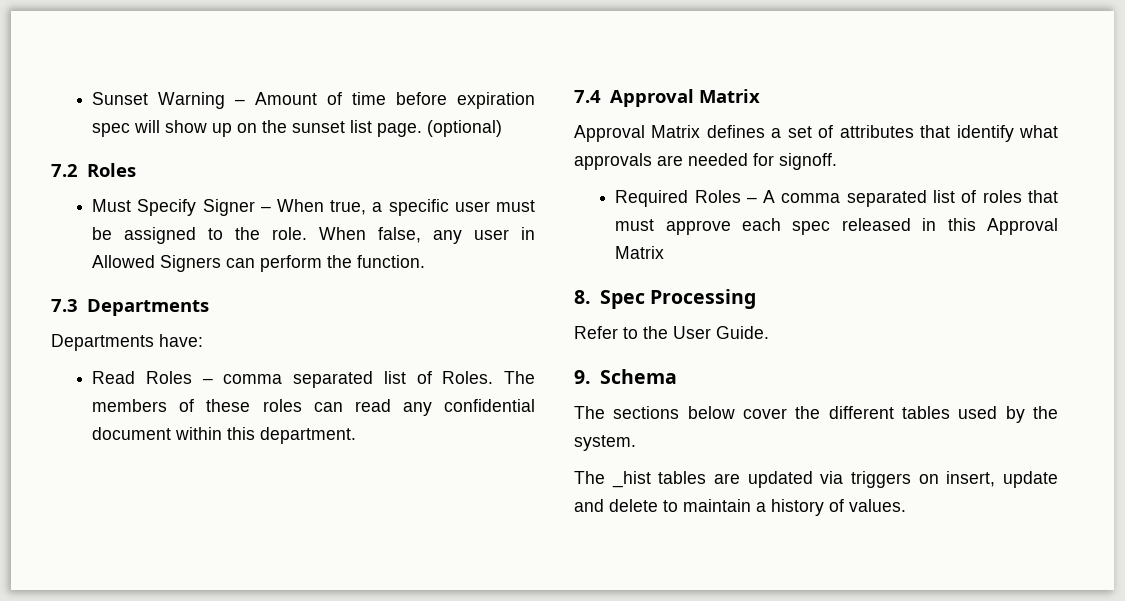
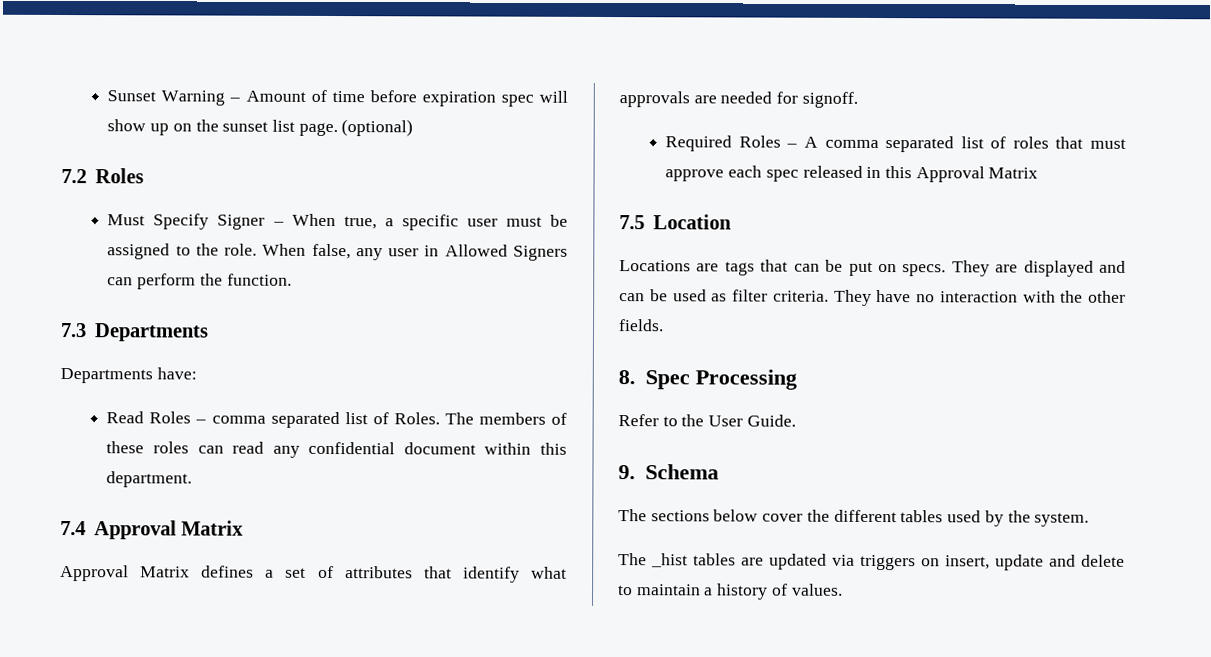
(665, 252) none -> [619,214,732,230] [619,259,1126,277] [619,289,1126,306] [618,319,664,332] // 7.5 Location // Locations are tags that can be put on specs. They are displayed and can be used as filter criteria. They have no interaction with the other fields.

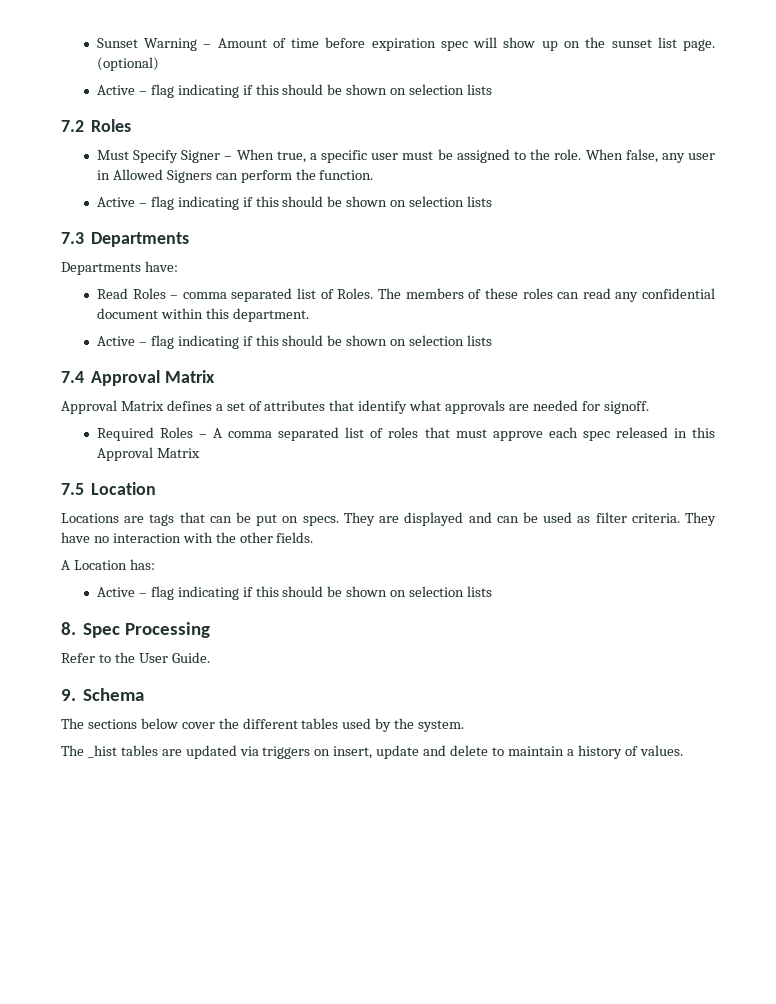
(414, 128) none -> [96,84,493,98] // Active – flag indicating if this should be shown on selection lists
(292, 279) none -> [96,196,493,210] // Active – flag indicating if this should be shown on selection lists
(193, 479) none -> [96,335,493,349] // Active – flag indicating if this should be shown on selection lists
(664, 325) none -> [61,559,155,570] [96,586,493,600] // A Location has: // Active – flag indicating if this should be shown on selection lists

